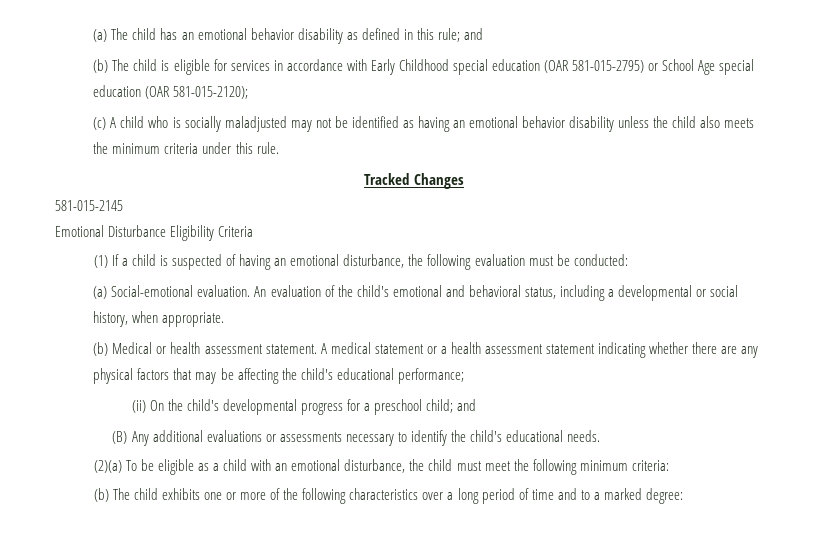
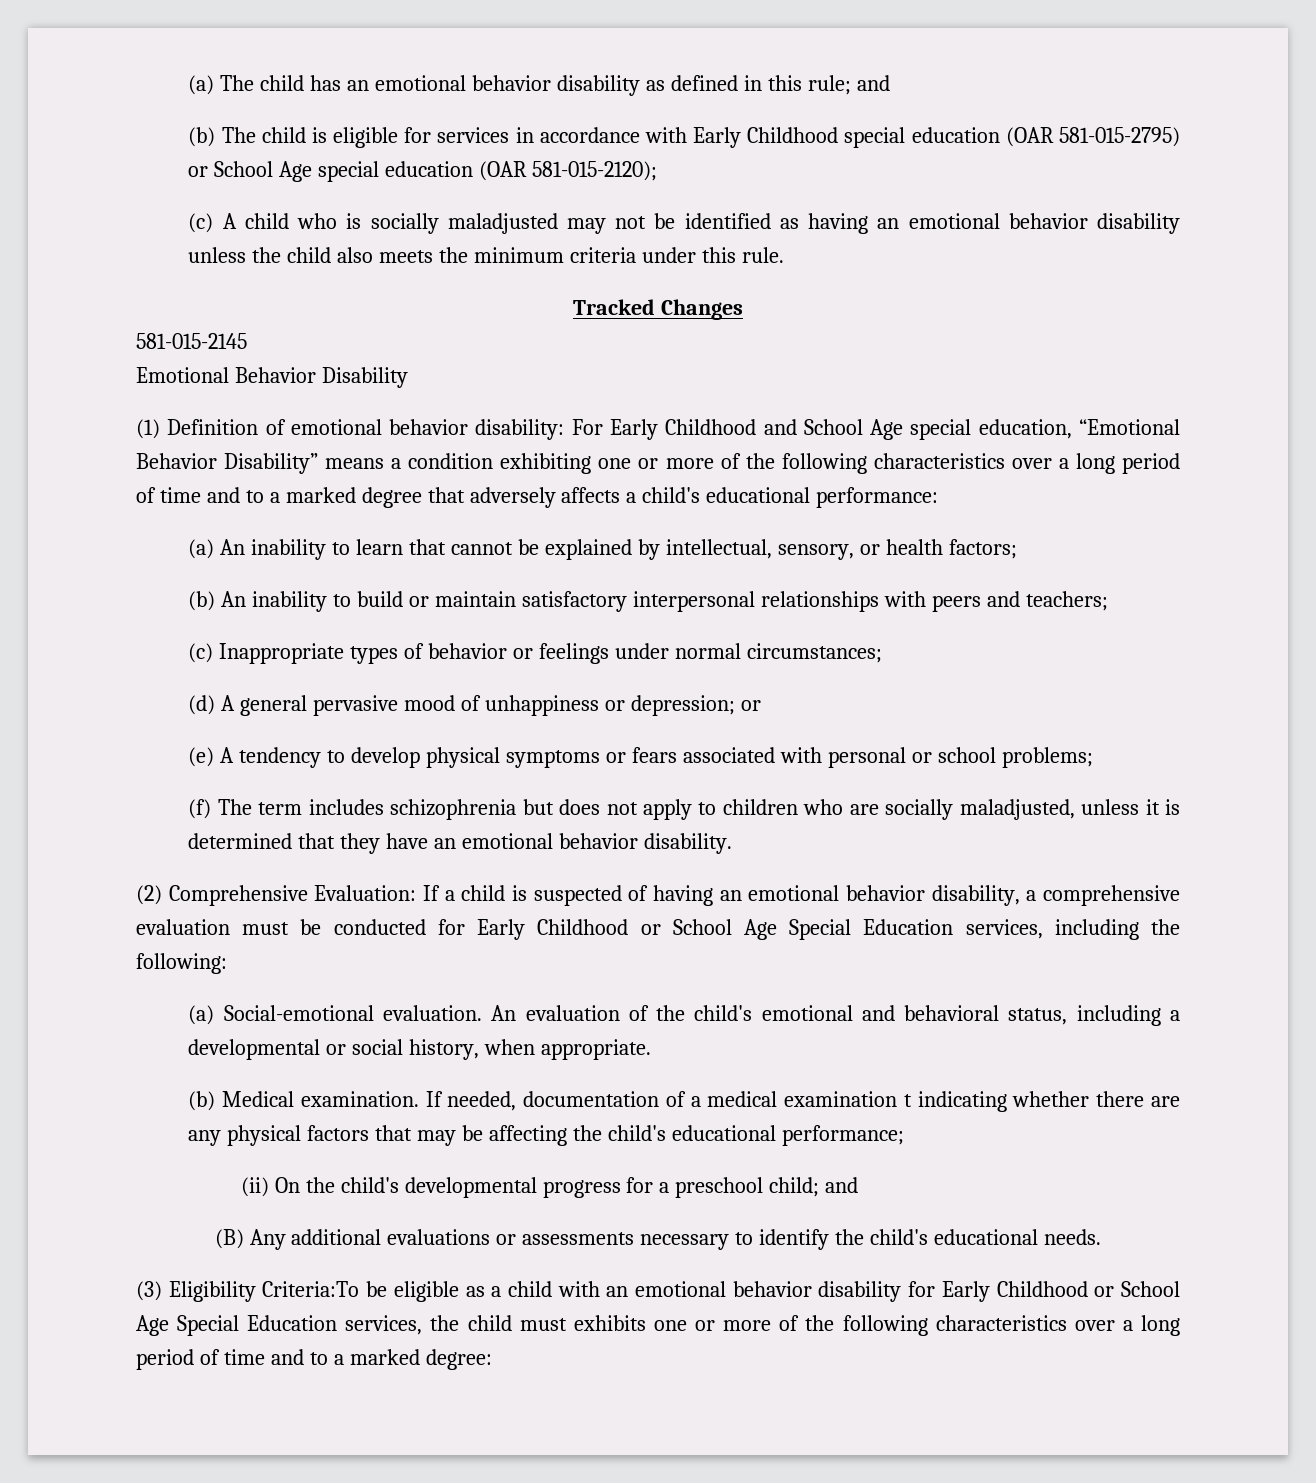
[108,225,254,241] [93,255,108,268] Disturbance Eligibility Criteria // (1) -> [234,367,408,388] [136,419,1181,440] [136,453,1180,474] [136,487,939,508] [188,539,1017,560] [188,591,1108,612] [188,643,882,664] [188,695,761,716] [188,747,1093,768] [188,799,1180,820] [188,833,732,854] [136,885,417,906] Behavior Disability // (1) Definition of emotional behavior disability: For Early Childhood and School Age special education, “Emotional Behavior Disability” means a condition exhibiting one or more of the following characteristics over a long period of time and to a marked degree that adversely affects a child's educational performance: // (a) An inability to learn that cannot be explained by intellectual, sensory, or health factors; // (b) An inability to build or maintain satisfactory interpersonal relationships with peers and teachers; // (c) Inappropriate types of behavior or feelings under normal circumstances; // (d) A general pervasive mood of unhappiness or depression; or // (e) A tendency to develop physical symptoms or fears associated with personal or school problems; // (f) The term includes schizophrenia but does not apply to children who are socially maladjusted, unless it is determined that they have an emotional behavior disability. // (2) Comprehensive Evaluation:
[343,254,628,270] disturbance, the following evaluation must be conducted: -> [846,885,1180,906] [136,919,1180,940] [136,953,227,974] behavior disability, a comprehensive evaluation must be conducted for Early Childhood or School Age Special Education services, including the following:
[156,342,595,354] or health assessment statement. A medical statement or a health assessment statement -> [300,1091,912,1111] examination. If needed, documentation of a medical examination t
[93,460,137,473] (2)(a) To -> [136,1281,360,1302] (3) Eligibility Criteria:To
[344,459,669,475] [93,488,158,502] disturbance, the child must meet the following minimum criteria: // (b) The child -> [732,1281,1181,1302] [136,1315,567,1336] behavior disability for Early Childhood or School Age Special Education services, the child must

